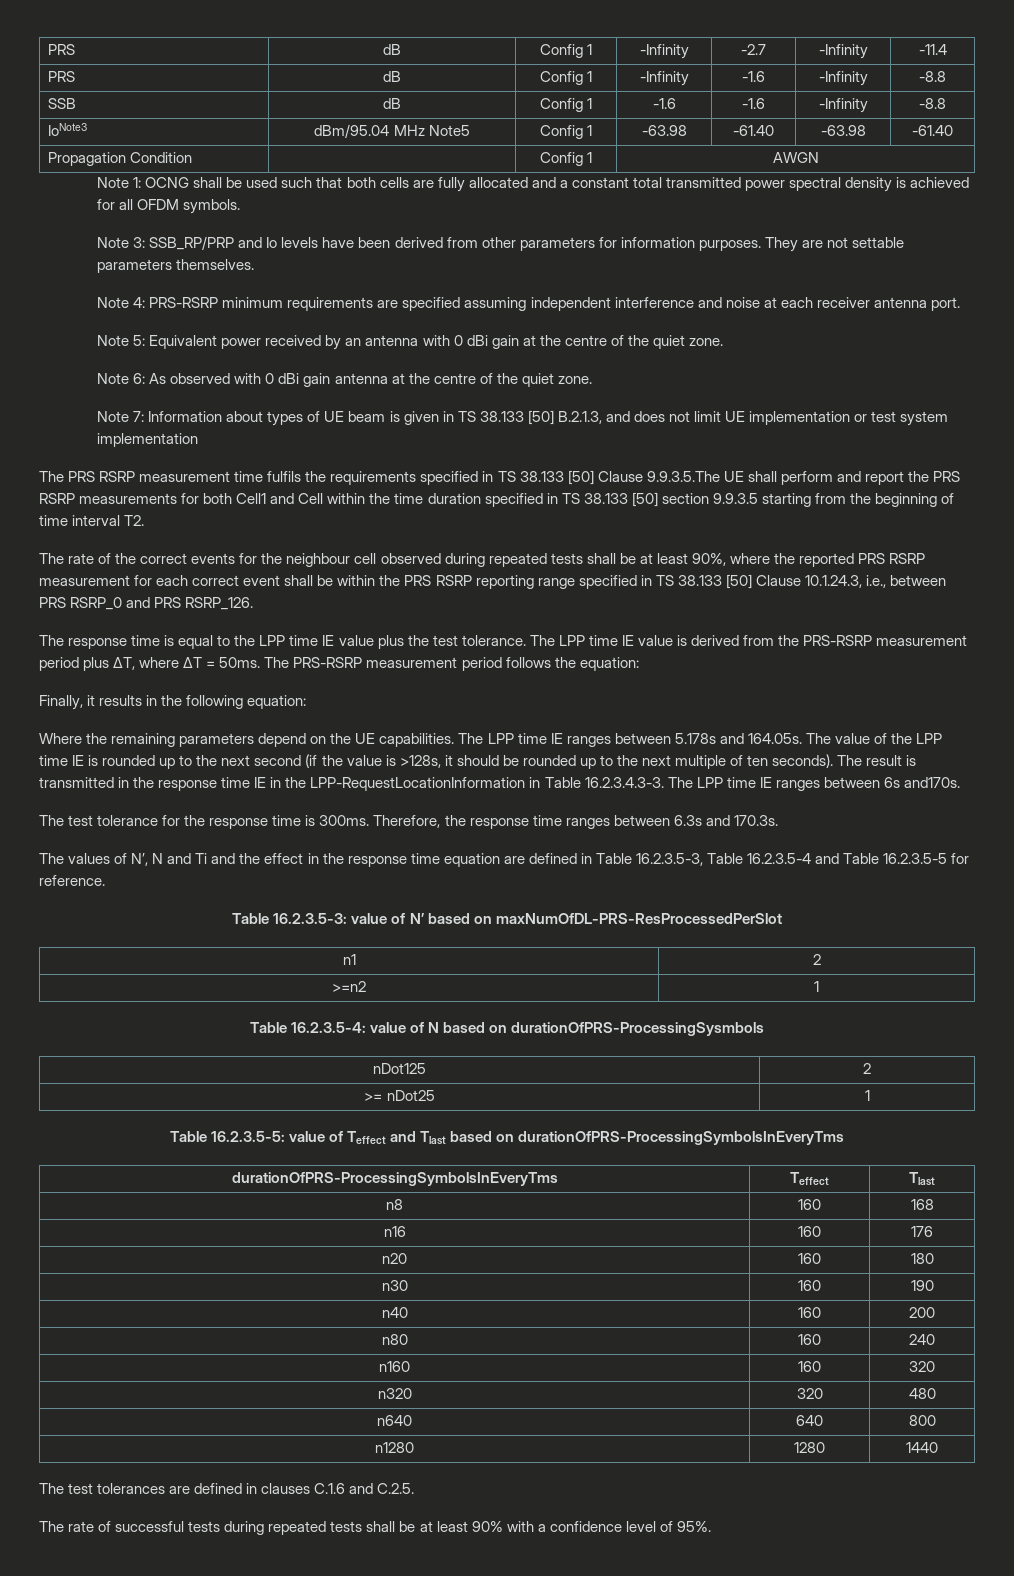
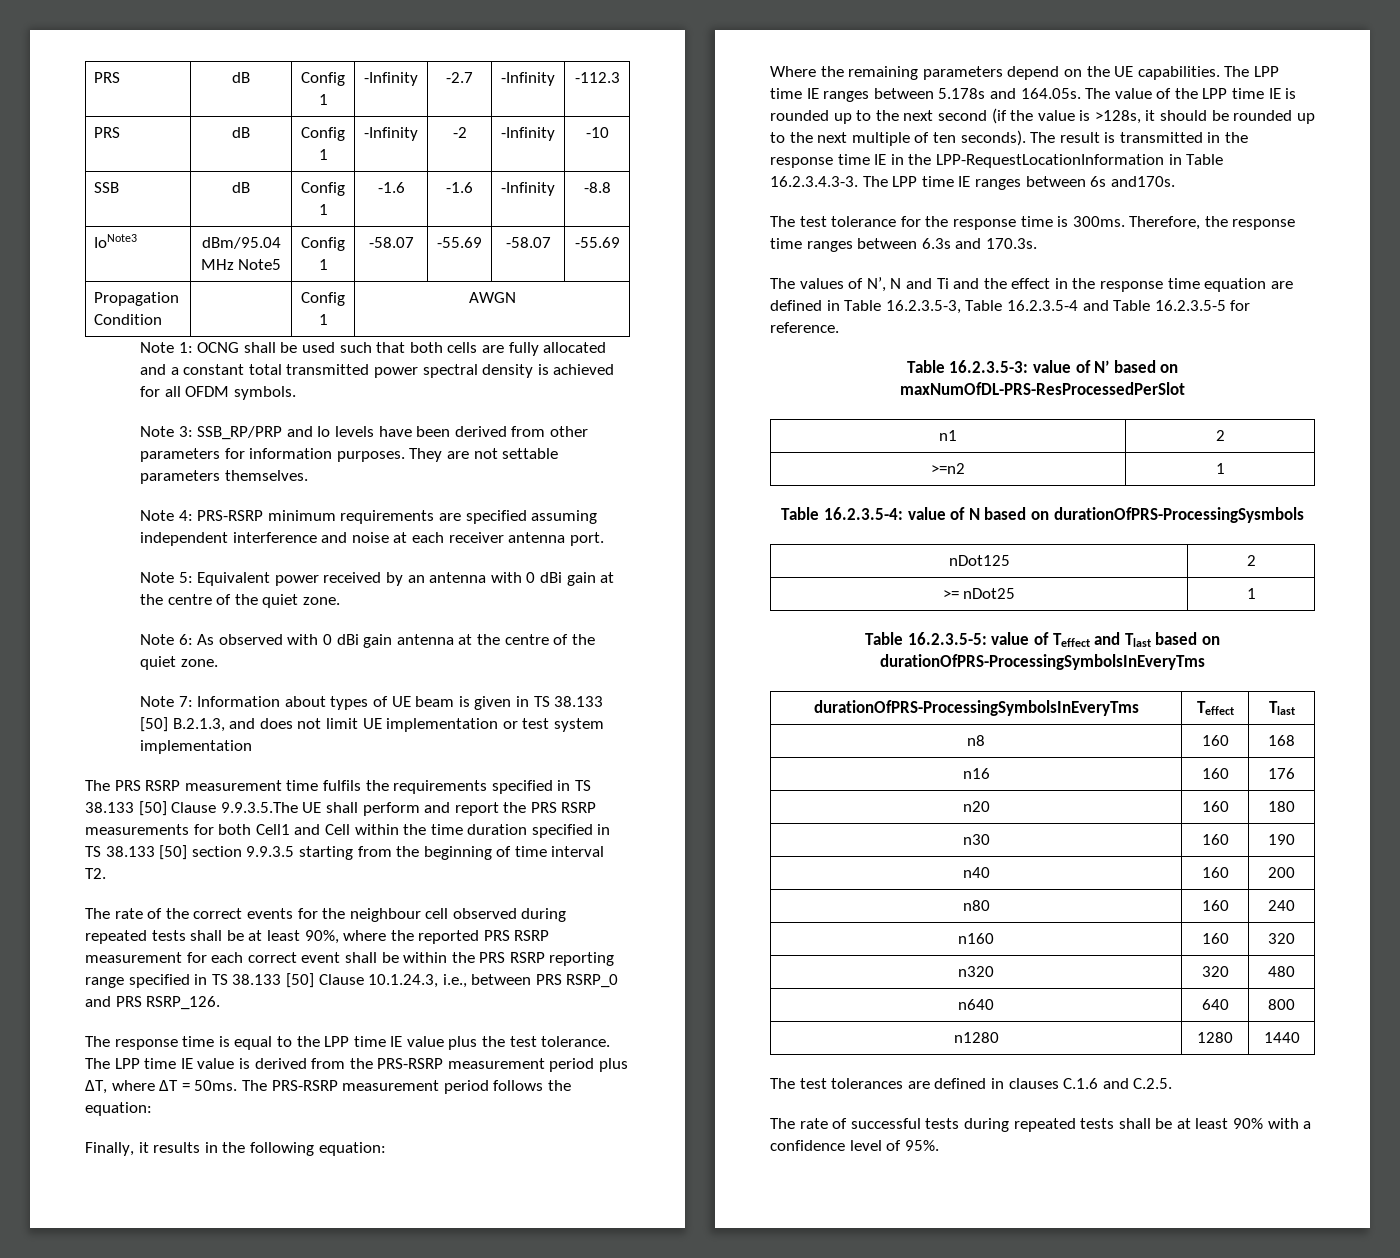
[918,44,947,55] [47,71,75,82] [383,71,401,82] [539,71,593,85] [639,71,689,86] [742,71,765,82] [818,71,868,86] [919,71,946,82] -11.4 // PRS | dB | Config 1 | -Infinity | -1.6 | -Infinity | -8.8 -> [574,72,620,83] [94,127,121,138] [232,127,250,138] [301,127,345,141] [318,149,328,160] [364,127,418,141] [452,127,467,138] [501,127,555,141] [585,127,609,138] -112.3 // PRS | dB | Config 1 | -Infinity | -2 | -Infinity | -10
[641,125,687,136] [733,125,774,136] [820,125,866,136] [912,125,953,136] -63.98 | -61.40 | -63.98 | -61.40 -> [368,237,414,248] [437,237,482,248] [505,237,551,248] [574,237,620,248] -58.07 | -55.69 | -58.07 | -55.69

